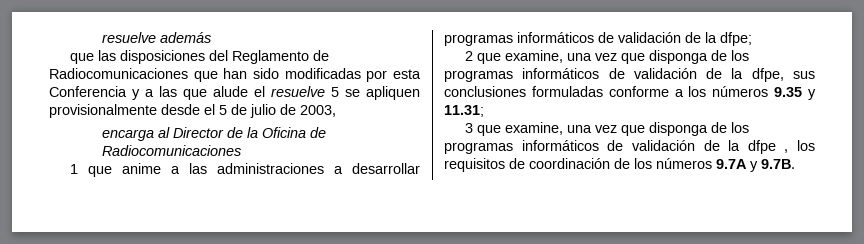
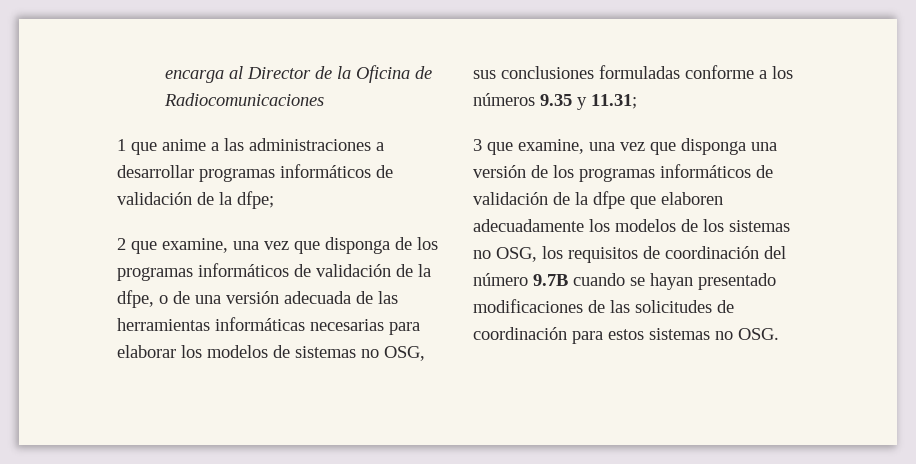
[102,32,212,43] [70,50,330,64] [49,68,421,82] [49,86,420,100] [49,104,336,118] resuelve además // que las disposiciones del Reglamento de Radiocomunicaciones que han sido modificadas por esta Conferencia y a las que alude el resuelve 5 se apliquen provisionalmente desde el 5 de julio de 2003, // -> (164, 76) none
(784, 75) none -> [159,291,398,304] [117,317,420,335] [117,345,425,361] o de una versión adecuada de las herramientas informáticas necesarias para elaborar los modelos de sistemas no OSG,
(709, 129) none -> [751,142,777,151] [473,165,526,178] una versión
[784,140,815,153] [444,158,795,172] , los requisitos de coordinación de los números 9.7A y 9.7B. -> [630,192,723,209] [473,219,790,232] [473,246,786,263] [473,273,776,290] [473,299,734,313] [473,327,779,344] que elaboren adecuadamente los modelos de los sistemas no OSG, los requisitos de coordinación del número 9.7B cuando se hayan presentado modificaciones de las solicitudes de coordinación para estos sistemas no OSG.

